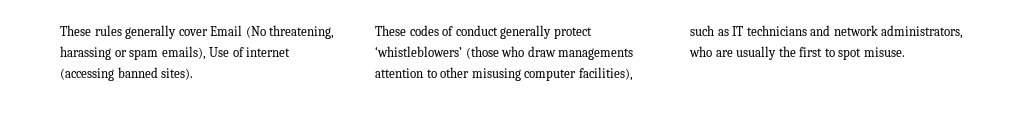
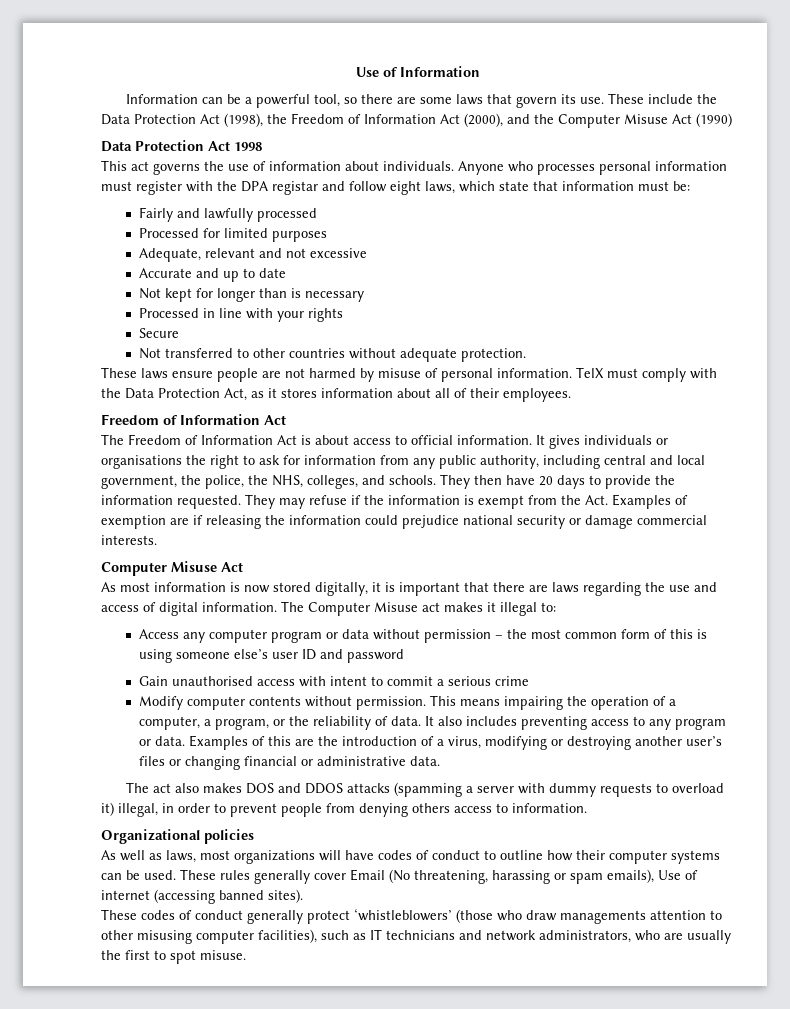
(60, 30) none -> [356,66,480,77] [125,93,717,108] [101,113,732,128] [101,140,262,152] [101,160,727,175] [101,181,690,195] [139,207,318,222] [139,228,328,242] [139,248,368,262] [139,268,287,282] [139,288,365,302] [139,308,344,322] [139,328,180,338] [139,348,527,362] [101,367,717,382] [101,388,571,402] [101,414,286,425] [101,434,668,449] [101,455,705,469] [101,474,675,489] [101,494,688,509] [101,515,707,529] [101,535,157,545] [101,561,243,576] [101,582,717,596] [101,601,556,616] [139,629,708,643] [139,649,405,663] [139,676,530,687] [139,695,677,710] [139,716,727,730] [139,735,723,750] [139,756,441,770] [125,782,724,797] [101,802,587,817] [101,829,254,844] [101,850,720,864] [101,870,176,880] Use of Information // Information can be a powerful tool, so there are some laws that govern its use. These include the Data Protection Act (1998), the Freedom of Information Act (2000), and the Computer Misuse Act (1990) // Data Protection Act 1998 // This act governs the use of information about individuals. Anyone who processes personal information must register with the DPA registar and follow eight laws, which state that information must be: // Fairly and lawfully processed // Processed for limited purposes // Adequate, relevant and not excessive // Accurate and up to date // Not kept for longer than is necessary // Processed in line with your rights // Secure // Not transferred to other countries without adequate protection. // These laws ensure people are not harmed by misuse of personal information. TelX must comply with the Data Protection Act, as it stores information about all of their employees. // Freedom of Information Act // The Freedom of Information Act is about access to official information. It gives individuals or organisations the right to ask for information from any public authority, including central and local government, the police, the NHS, colleges, and schools. They then have 20 days to provide the information requested. They may refuse if the information is exempt from the Act. Examples of exemption are if releasing the information could prejudice national security or damage commercial interests. // Computer Misuse Act // As most information is now stored digitally, it is important that there are laws regarding the use and access of digital information. The Computer Misuse act makes it illegal to: // Access any computer program or data without permission – the most common form of this is using someone else’s user ID and password // Gain unauthorised access with intent to commit a serious crime // Modify computer contents without permission. This means impairing the operation of a computer, a program, or the reliability of data. It also includes preventing access to any program or data. Examples of this are the introduction of a virus, modifying or destroying another user’s files or changing financial or administrative data. // The act also makes DOS and DDOS attacks (spamming a server with dummy requests to overload it) illegal, in order to prevent people from denying others access to information. // Organizational policies // As well as laws, most organizations will have codes of conduct to outline how their computer systems can be used.

